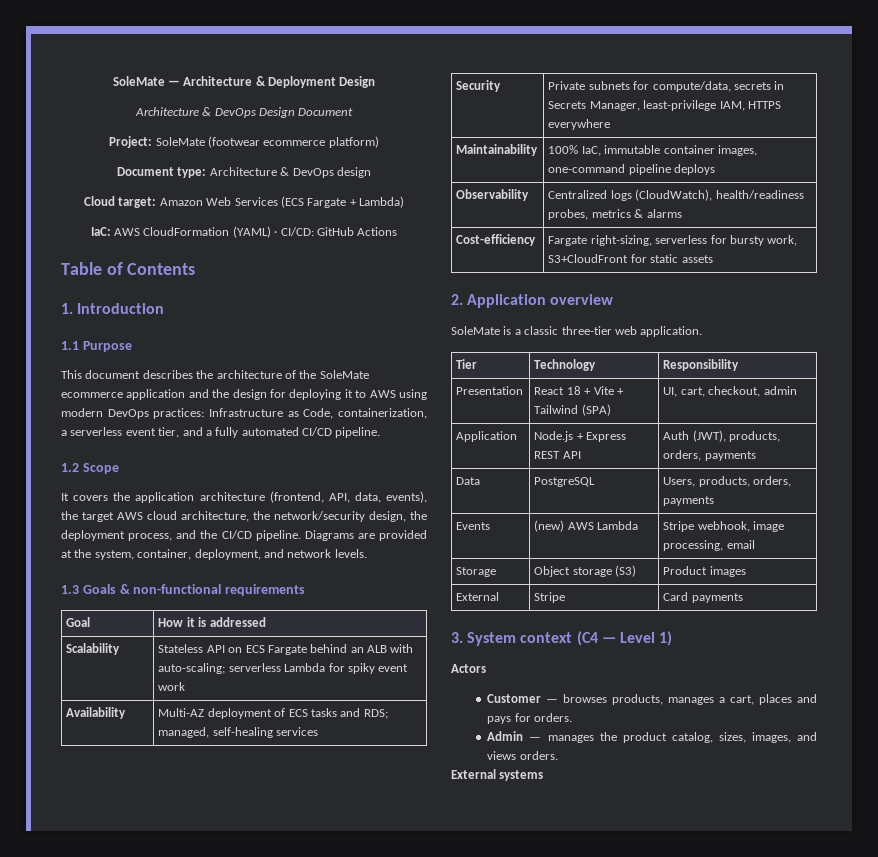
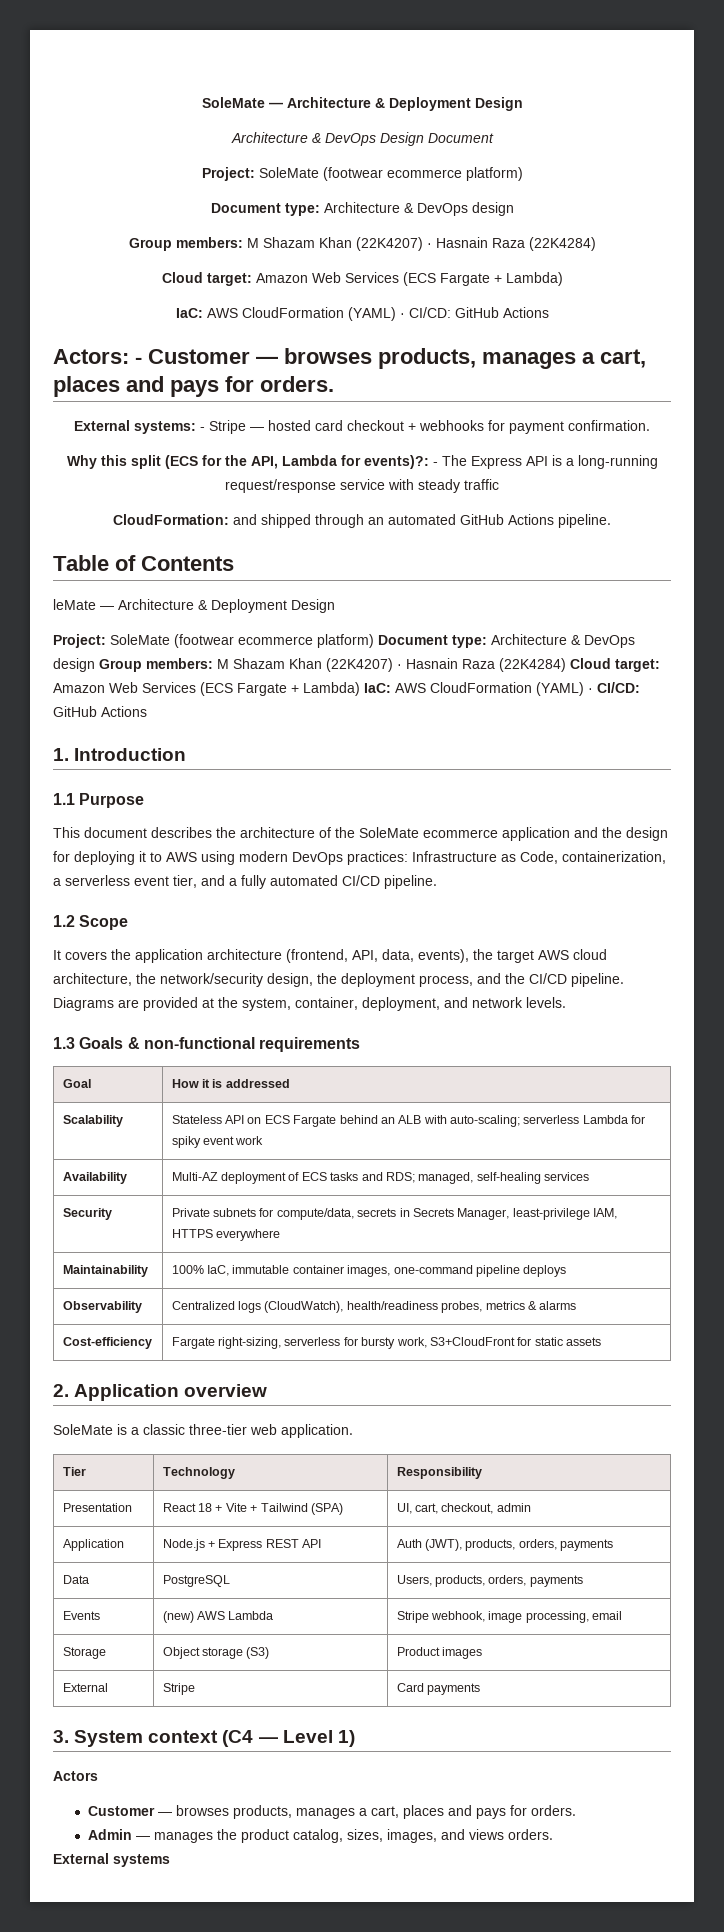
(371, 172) none -> [128,237,596,251] // Group members: M Shazam Khan (22K4207) · Hasnain Raza (22K4284)
[61,262,196,275] Table of Contents -> [53,348,646,369] [53,376,334,397] [74,420,650,434] [66,455,658,469] [225,479,499,493] [113,514,611,528] [53,555,234,571] [53,599,335,613] [53,634,635,648] [53,658,660,672] [53,682,640,696] [53,706,147,717] Actors: - Customer — browses products, manages a cart, places and pays for orders. // External systems: - Stripe — hosted card checkout + webhooks for payment confirmation. // Why this split (ECS for the API, Lambda for events)?: - The Express API is a long-running request/response service with steady traffic // CloudFormation: and shipped through an automated GitHub Actions pipeline. // Table of Contents // leMate — Architecture & Deployment Design // Project: SoleMate (footwear ecommerce platform) Document type: Architecture & DevOps design Group members: M Shazam Khan (22K4207) · Hasnain Raza (22K4284) Cloud target: Amazon Web Services (ECS Fargate + Lambda) IaC: AWS CloudFormation (YAML) · CI/CD: GitHub Actions

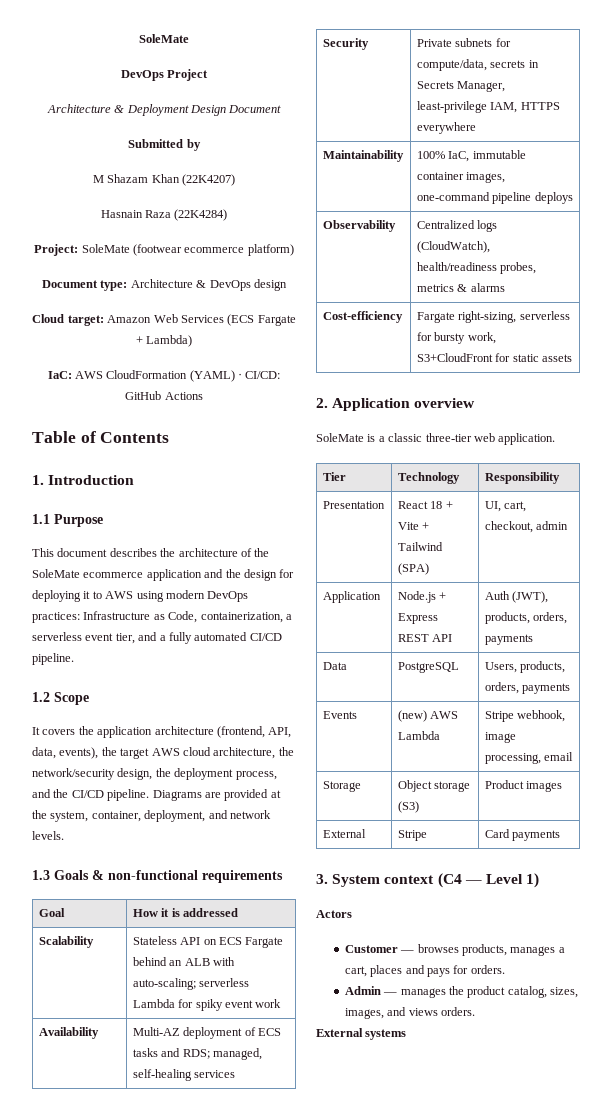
[201,97,523,111] [230,132,494,146] SoleMate — Architecture & Deployment Design // Architecture & DevOps Design Document -> [139,34,189,43] [120,69,209,81] [46,104,282,116] [128,139,201,151] [92,174,236,186] [100,209,228,221] SoleMate // DevOps Project // Architecture & Deployment Design Document // Submitted by // M Shazam Khan (22K4207) // Hasnain Raza (22K4284)
[128,237,596,251] // Group members: M Shazam Khan (22K4207) · Hasnain Raza (22K4284) -> (287, 285) none
[53,348,646,369] [53,376,334,397] [74,420,650,434] [66,455,658,469] [225,479,499,493] [113,514,611,528] [53,555,234,571] [53,599,335,613] [53,634,635,648] [53,658,660,672] [53,682,640,696] [53,706,147,717] Actors: - Customer — browses products, manages a cart, places and pays for orders. // External systems: - Stripe — hosted card checkout + webhooks for payment confirmation. // Why this split (ECS for the API, Lambda for events)?: - The Express API is a long-running request/response service with steady traffic // CloudFormation: and shipped through an automated GitHub Actions pipeline. // Table of Contents // leMate — Architecture & Deployment Design // Project: SoleMate (footwear ecommerce platform) Document type: Architecture & DevOps design Group members: M Shazam Khan (22K4207) · Hasnain Raza (22K4284) Cloud target: Amazon Web Services (ECS Fargate + Lambda) IaC: AWS CloudFormation (YAML) · CI/CD: GitHub Actions -> [32,431,170,443] Table of Contents

